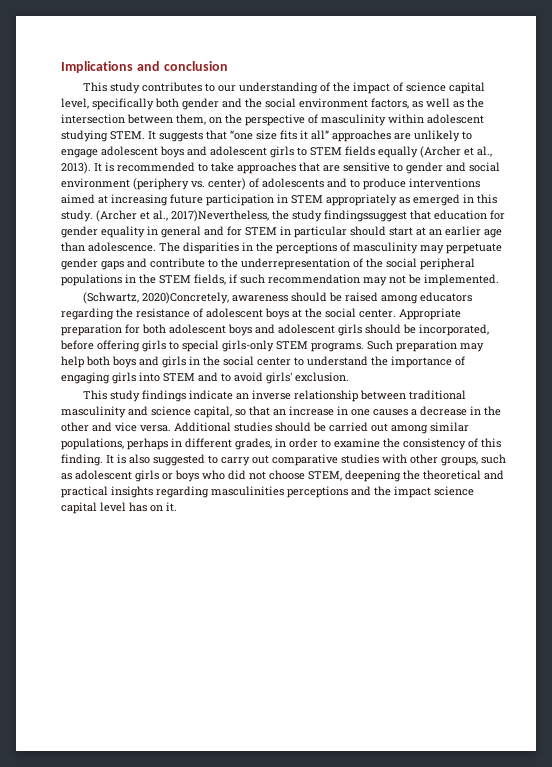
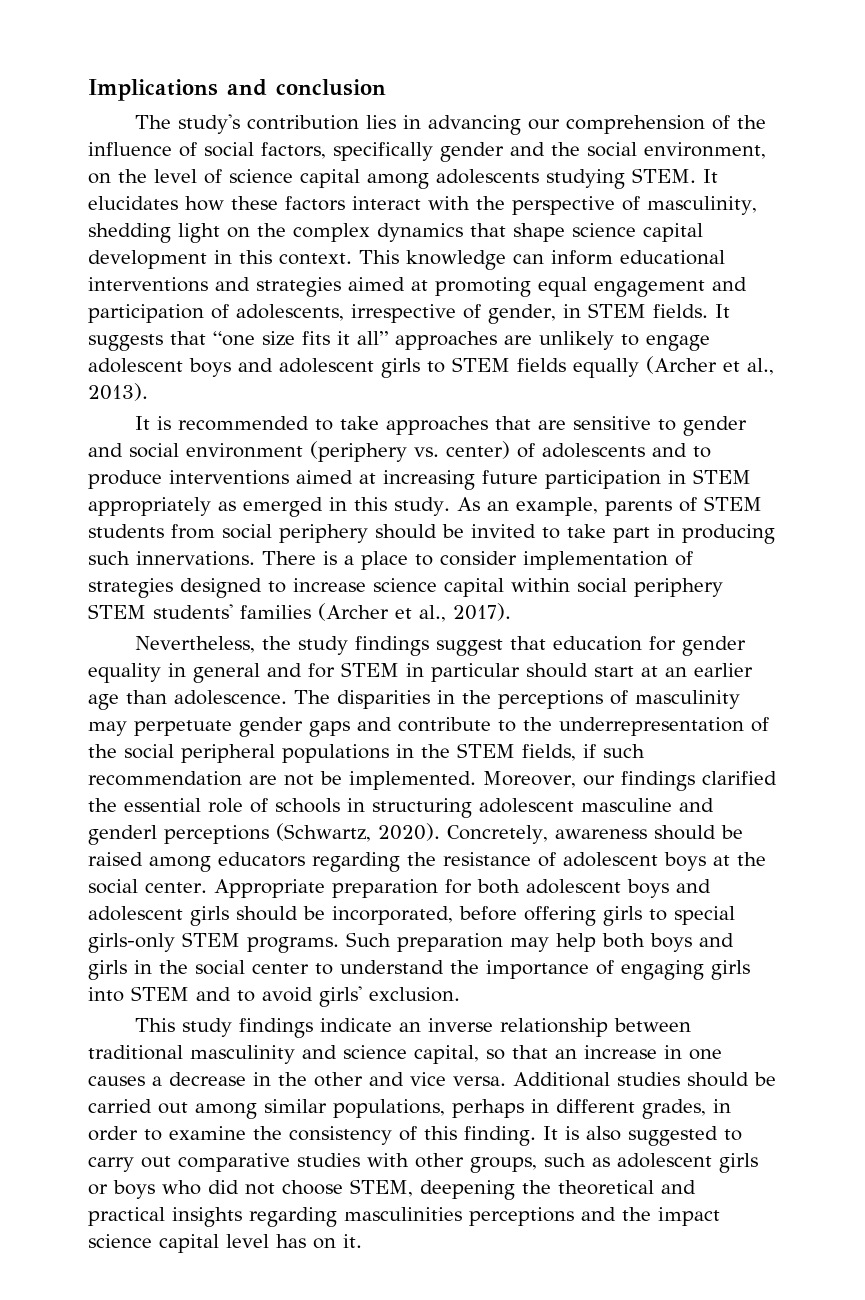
[82,82,485,94] [61,98,484,110] [61,114,484,126] [61,130,145,142] This study contributes to our understanding of the impact of science capital level, specifically both gender and the social environment factors, as well as the intersection between them, on the perspective of masculinity within adolescent studying STEM. -> [135,114,767,135] [88,142,766,162] [88,168,718,189] [88,196,757,215] [88,223,703,243] [88,250,725,270] [88,277,747,297] [88,303,708,324] The study's contribution lies in advancing our comprehension of the influence of social factors, specifically gender and the social environment, on the level of science capital among adolescents studying STEM. It elucidates how these factors interact with the perspective of masculinity, shedding light on the complex dynamics that shape science capital development in this context. This knowledge can inform educational interventions and strategies aimed at promoting equal engagement and participation of adolescents, irrespective of gender, in STEM fields.
(91, 168) none -> (148, 392) //
[96,210,407,222] (Archer et al., 2017)Nevertheless, the study findingssuggest -> [456,496,762,516] [88,524,775,544] [88,551,693,570] [88,578,723,598] [88,603,511,622] [135,636,504,656] As an example, parents of STEM students from social periphery should be invited to take part in producing such innervations. There is a place to consider implementation of strategies designed to increase science capital within social periphery STEM students' families (Archer et al., 2017). // Nevertheless, the study findings suggest
[363,277,387,286] may -> [249,775,277,785] are
[82,292,229,304] // (Schwartz, 2020)Concretely, -> [483,771,777,791] [88,798,714,818] [88,823,548,845] Moreover, our findings clarified the essential role of schools in structuring adolescent masculine and genderl perceptions (Schwartz, 2020). Concretely,

